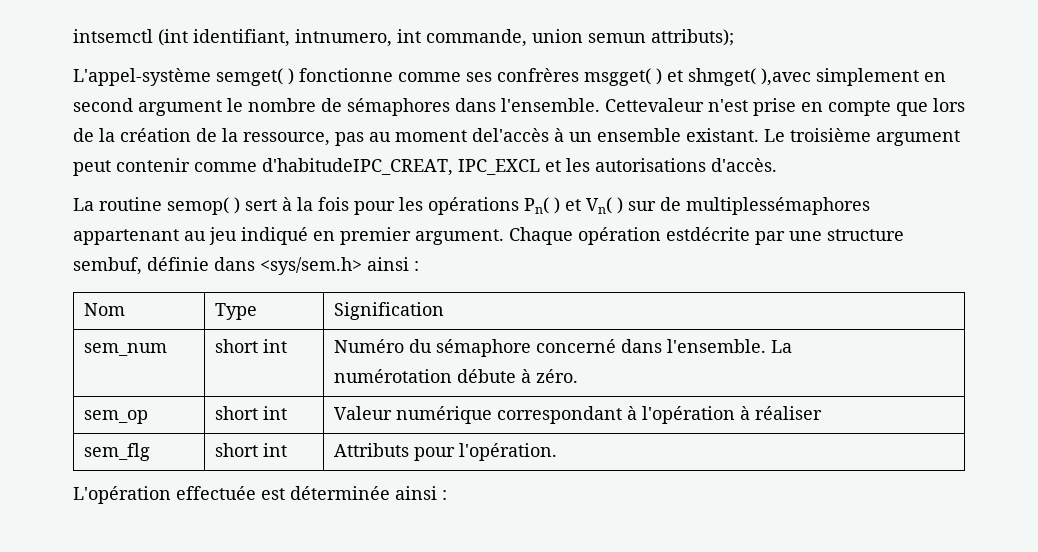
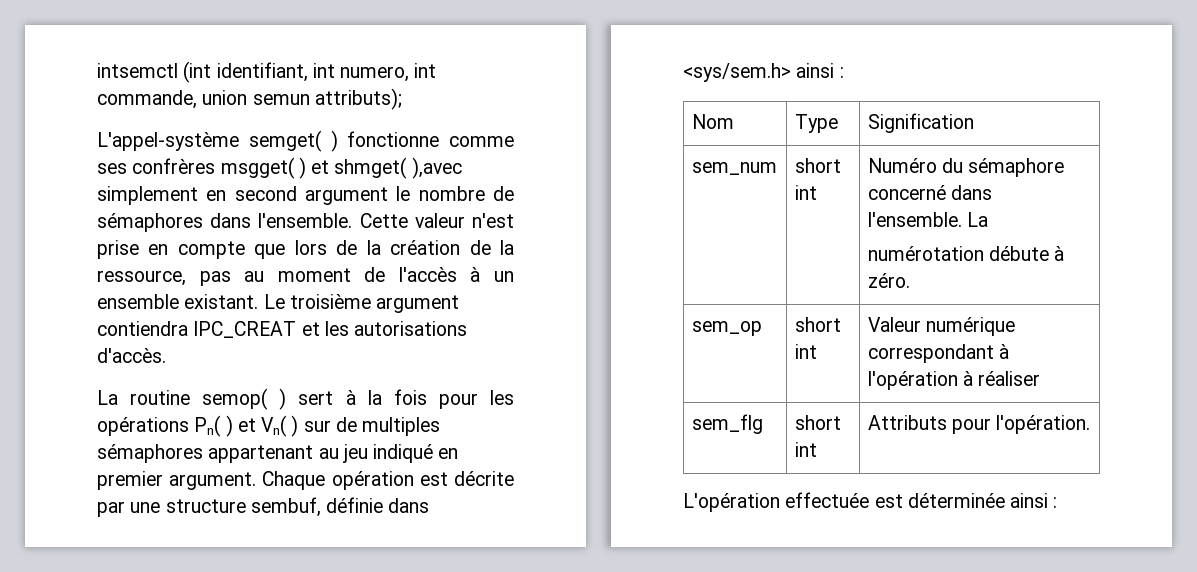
[295,29,392,47] intnumero, -> [312,63,410,82] int numero,
[605,98,704,112] Cettevaleur -> [359,213,465,228] Cette valeur
[472,128,549,142] del'accès -> [364,267,457,282] de l'accès
[73,158,540,176] peut contenir comme d'habitudeIPC_CREAT, IPC_EXCL -> [97,321,297,338] contiendra IPC_CREAT
[686,197,870,215] multiplessémaphores -> [362,417,441,436] [97,444,203,463] multiples sémaphores
[666,227,750,241] estdécrite -> [419,471,514,486] est décrite

